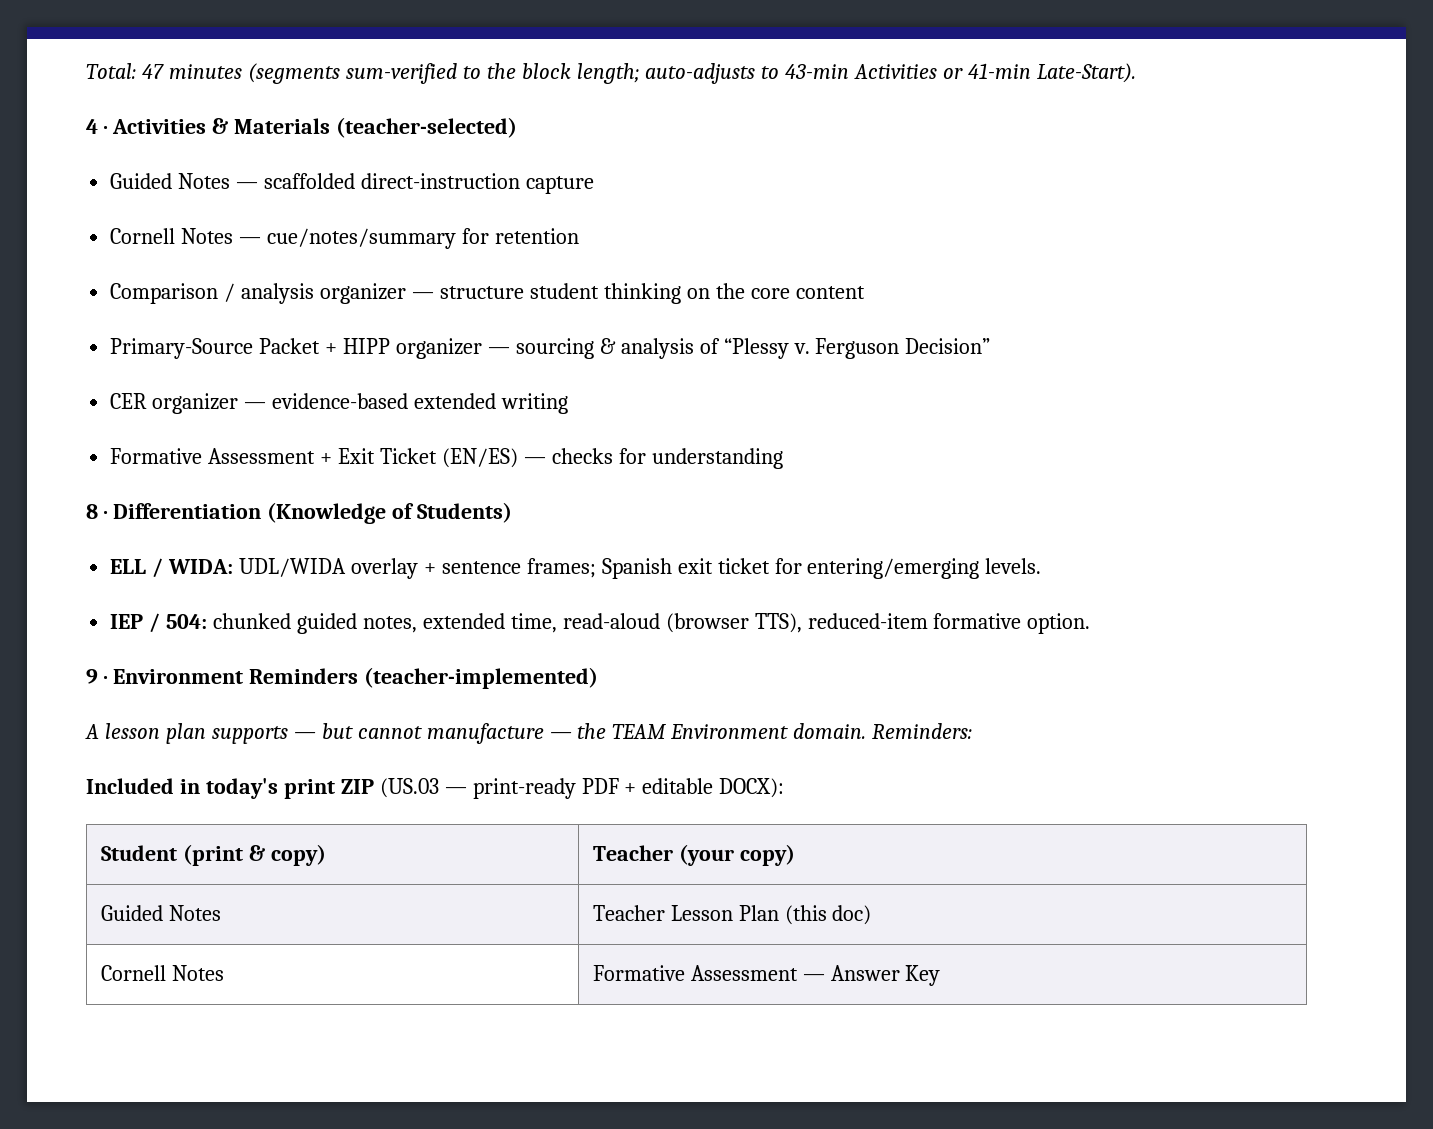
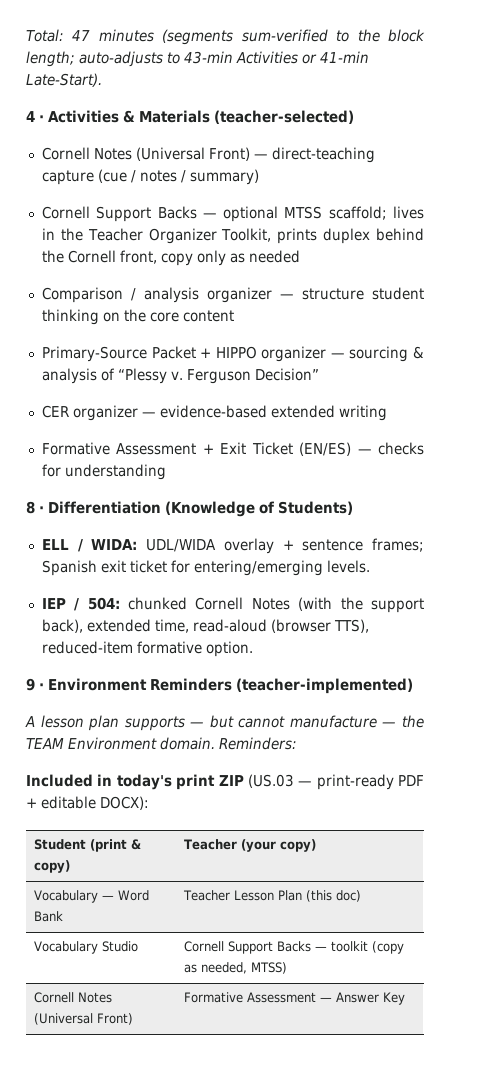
[110,173,594,194] [110,228,579,249] Guided Notes — scaffolded direct-instruction capture // Cornell Notes — cue/notes/summary for retention -> [41,147,375,163] [41,169,259,185] [41,206,424,222] [41,228,424,244] [41,250,300,266] Cornell Notes (Universal Front) — direct-teaching capture (cue / notes / summary) // Cornell Support Backs — optional MTSS scaffold; lives in the Teacher Organizer Toolkit, prints duplex behind the Cornell front, copy only as needed
[343,338,391,354] HIPP -> [215,346,257,359] HIPPO
[296,613,417,634] guided notes, -> [195,597,425,613] [41,619,83,633] Cornell Notes (with the support back),
[100,905,221,921] Guided Notes -> [33,890,149,903] [33,911,63,922] Vocabulary — Word Bank
[100,965,224,981] // Cornell Notes -> [33,941,138,954] [183,941,404,954] [183,962,287,974] [33,992,112,1003] [33,1013,133,1025] // Vocabulary Studio | Cornell Support Backs — toolkit (copy as needed, MTSS) // Cornell Notes (Universal Front)

